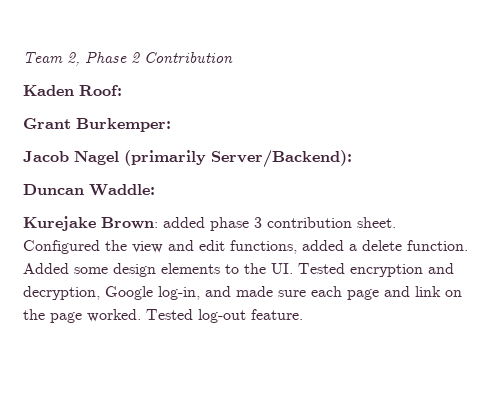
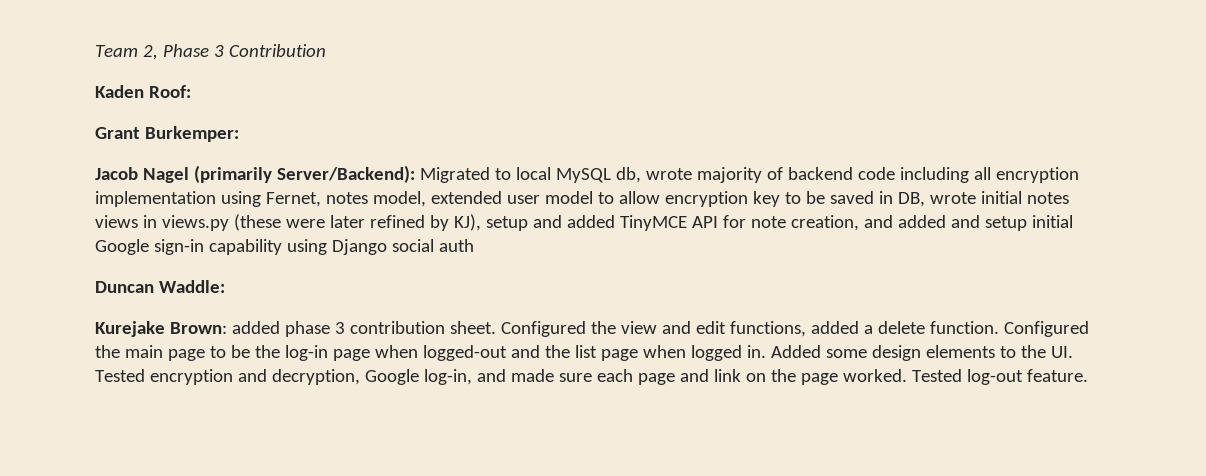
[131,52,140,63] 2 -> [213,45,224,57] 3
(352, 159) none -> [419,167,1079,183] [95,191,1069,207] [95,214,1073,231] [95,239,474,255] Migrated to local MySQL db, wrote majority of backend code including all encryption implementation using Fernet, notes model, extended user model to allow encryption key to be saved in DB, wrote initial notes views in views.py (these were later refined by KJ), setup and added TinyMCE API for note creation, and added and setup initial Google sign-in capability using Django social auth
(468, 245) none -> [1003,321,1089,337] [95,345,766,361] Configured the main page to be the log-in page when logged-out and the list page when logged in.

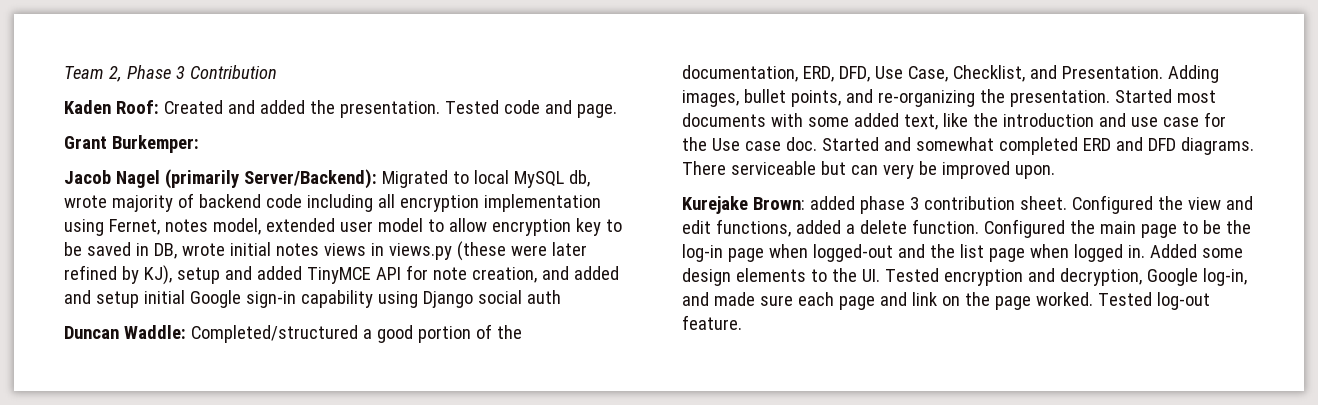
(191, 91) none -> [163,100,617,118] Created and added the presentation. Tested code and page.
(225, 286) none -> [190,324,522,343] [682,65,1219,83] [682,89,1216,107] [682,112,1226,130] [682,137,1254,155] [682,161,1055,179] Completed/structured a good portion of the documentation, ERD, DFD, Use Case, Checklist, and Presentation. Adding images, bullet points, and re-organizing the presentation. Started most documents with some added text, like the introduction and use case for the Use case doc. Started and somewhat completed ERD and DFD diagrams. There serviceable but can very be improved upon.

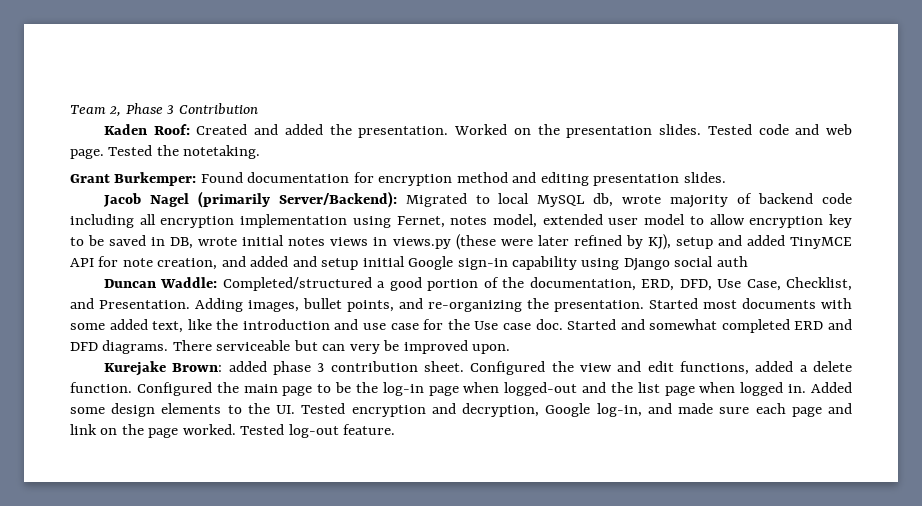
(440, 109) none -> [454,124,702,138] Worked on the presentation slides.
(572, 107) none -> [826,124,853,135] web
(617, 111) none -> [108,145,261,159] Tested the notetaking.
(199, 144) none -> [200,172,726,186] Found documentation for encryption method and editing presentation slides.

